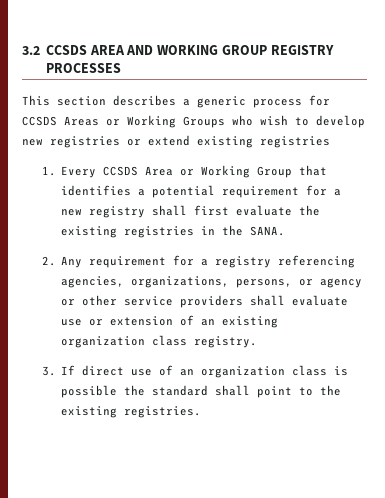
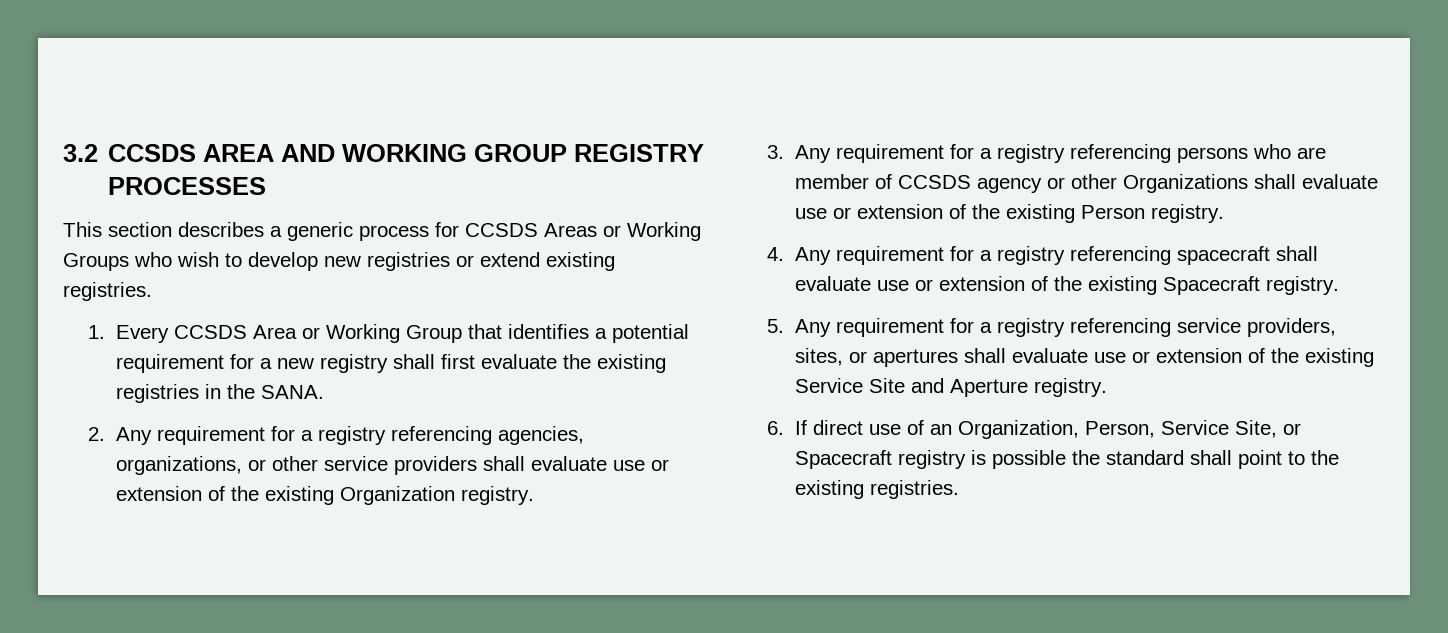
[260,136,330,148] registries -> [63,282,152,301] registries.
[236,278,363,288] persons, or agency -> (242, 465) none
[201,316,279,328] [61,335,258,348] [41,366,56,376] an existing organization class registry. // 3. -> [230,486,534,505] [767,144,1326,163] [794,174,1378,193] [794,204,1224,223] [767,246,1318,265] [794,276,1339,295] [767,318,1336,337] [794,348,1374,367] [794,378,1107,397] [767,421,785,435] the existing Organization registry. // 3. Any requirement for a registry referencing persons who are member of CCSDS agency or other Organizations shall evaluate use or extension of the existing Person registry. // 4. Any requirement for a registry referencing spacecraft shall evaluate use or extension of the existing Spacecraft registry. // 5. Any requirement for a registry referencing service providers, sites, or apertures shall evaluate use or extension of the existing Service Site and Aperture registry. // 6.
[201,365,328,378] organization class -> [957,420,1301,439] [794,450,966,469] Organization, Person, Service Site, or Spacecraft registry

